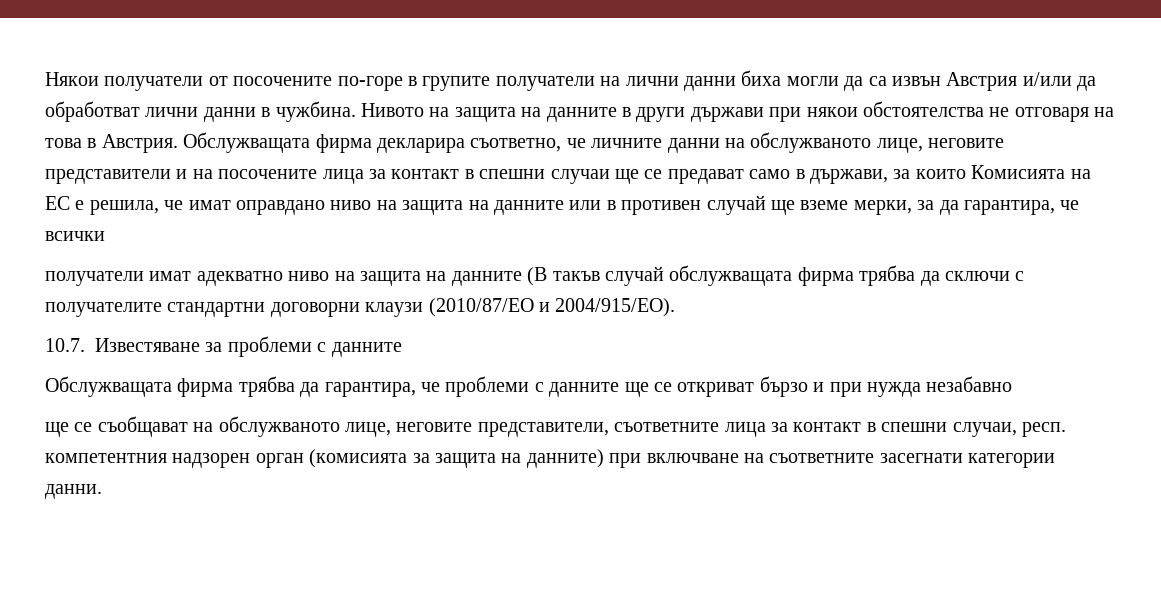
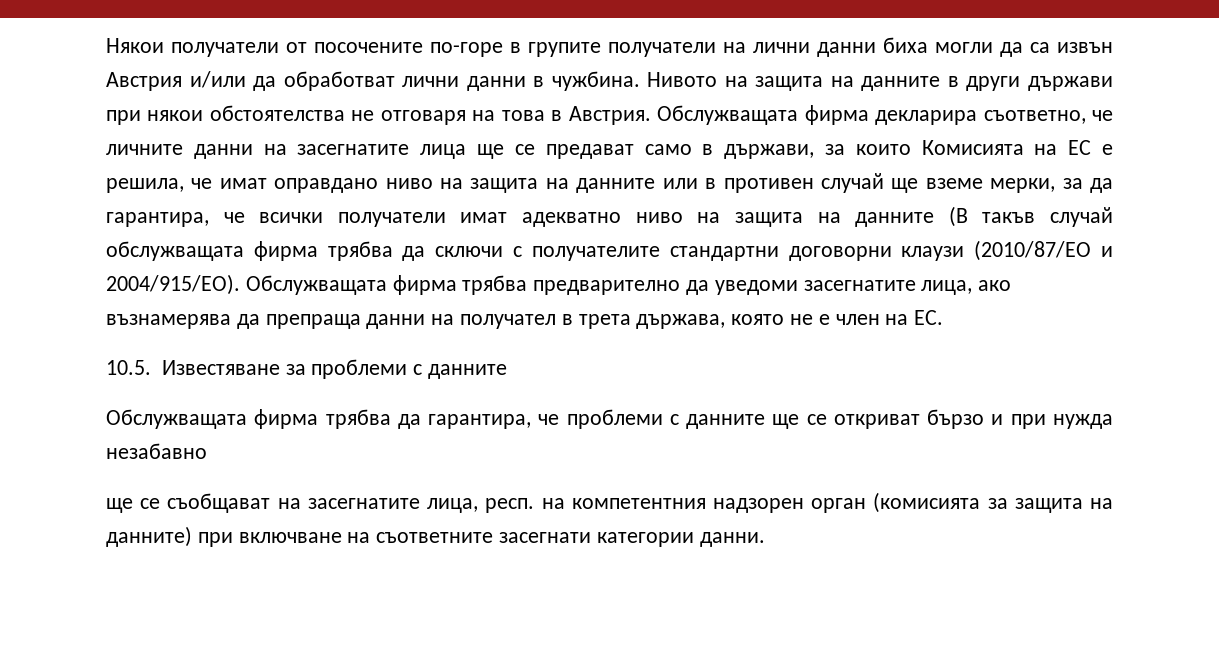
[750,132,1005,153] [45,169,610,184] обслужваното лице, неговите представители и на посочените лица за контакт в спешни случаи -> [297,144,467,159] засегнатите лица
(105, 236) // -> (324, 217) none
[45,338,85,352] // 10.7. -> [245,275,1012,295] [106,310,944,329] [106,360,151,375] Обслужващата фирма трябва предварително да уведоми засегнатите лица, ако възнамерява да препраща данни на получател в трета държава, която не е член на ЕС. // 10.5.
[218,416,1066,437] обслужваното лице, неговите представители, съответните лица за контакт в спешни случаи, респ. -> [307,498,565,513] засегнатите лица, респ. на

